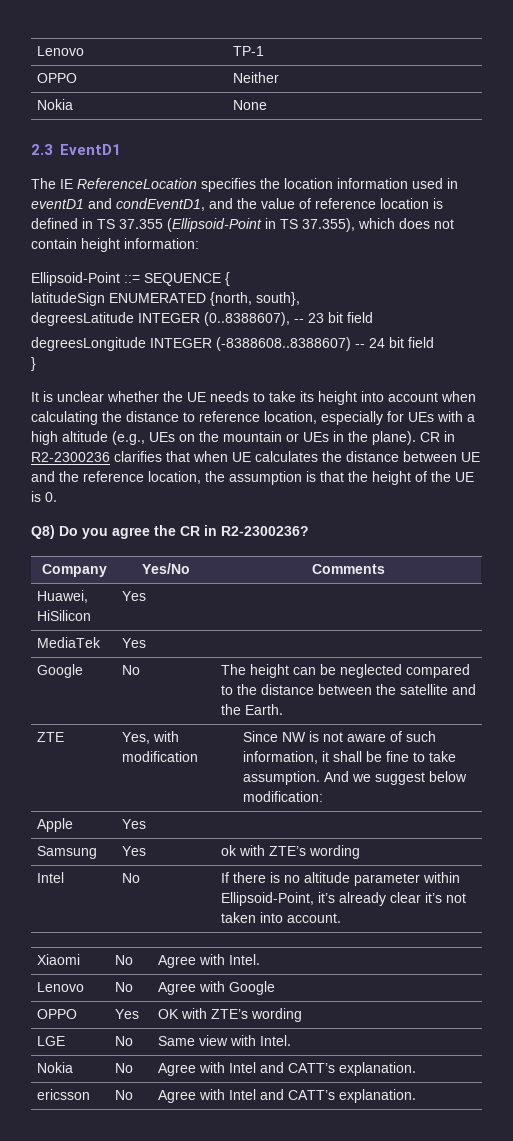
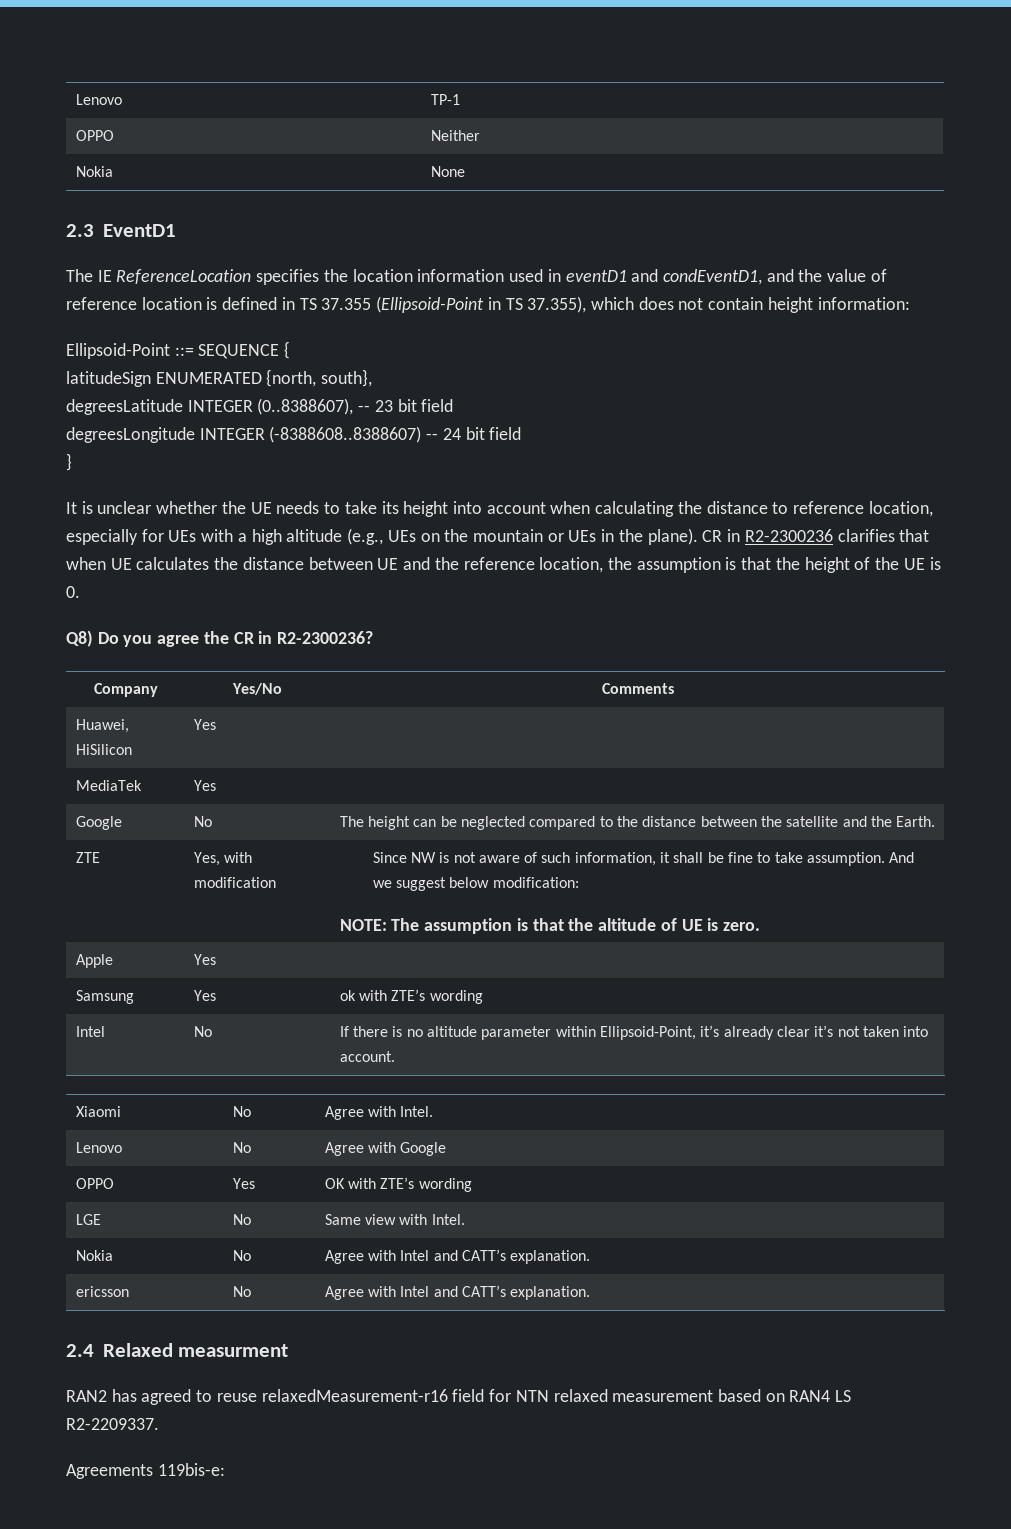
(324, 796) none -> [339,918,760,934] // NOTE: The assumption is that the altitude of UE is zero.
(416, 1096) none -> [66,1343,289,1357] [66,1389,852,1405] [66,1418,159,1430] [66,1463,225,1479] // 2.4 Relaxed measurment // RAN2 has agreed to reuse relaxedMeasurement-r16 field for NTN relaxed measurement based on RAN4 LS R2-2209337. // Agreements 119bis-e:

